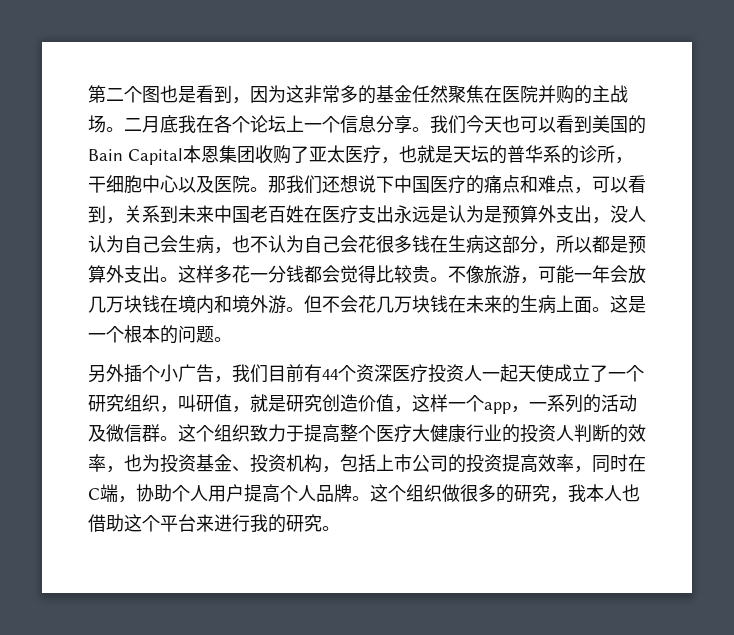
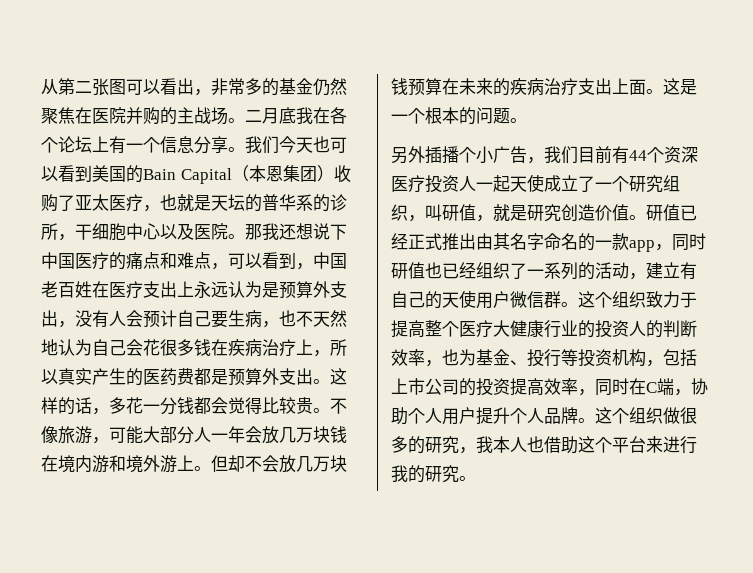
[88,85,304,104] 第二个图也是看到，因为这 -> [41,78,211,96] 从第二张图可以看出，
[412,85,430,103] 任 -> [313,78,330,96] 仍
(304, 123) none -> [109,136,126,154] 有
(183, 156) none -> [231,165,249,182] （
(255, 154) none -> [316,165,334,182] ）
[304,175,322,194] 们 -> (279, 231) none
[124,205,214,223] 关系到未来 -> (313, 266) none
[394,205,448,223] 永远是 -> [177,281,228,298] 上永远
[628,206,646,222] [88,235,178,253] 人认为自己会 -> [92,310,228,328] 有人会预计自己要
(268, 244) none -> [313,310,347,327] [41,339,58,356] 天然地
[448,235,592,254] 生病这部分，所以 -> [228,339,347,357] [41,368,194,386] 疾病治疗上，所以真实产生的医药费
(214, 274) none -> [58,397,109,415] 的话，
(574, 274) none -> [143,426,211,444] 大部分人
(214, 304) none -> [92,455,109,473] 游
[286,295,448,313] 。但不会花几万块钱 -> [177,455,347,473] [391,78,442,96] 上。但却不会放几万块钱预算
[520,295,556,314] 生病 -> [510,78,612,96] 疾病治疗支出
(142, 373) none -> [442,146,459,164] 播
[394,394,637,414] [88,424,106,442] ，这样一个app，一系列的活动及 -> [629,204,697,221] [391,233,706,252] [391,262,697,280] [391,290,510,309] 。研值已经正式推出由其名字命名的一款app，同时研值也已经组织了一系列的活动，建立有自己的天使用户
[574,424,628,443] 判断的 -> [646,320,697,338] 的判断
[160,454,196,473] 投资 -> (476, 357) none
(268, 463) none -> [544,349,595,367] 行等投
[262,484,280,503] 高 -> [493,407,510,424] 升

